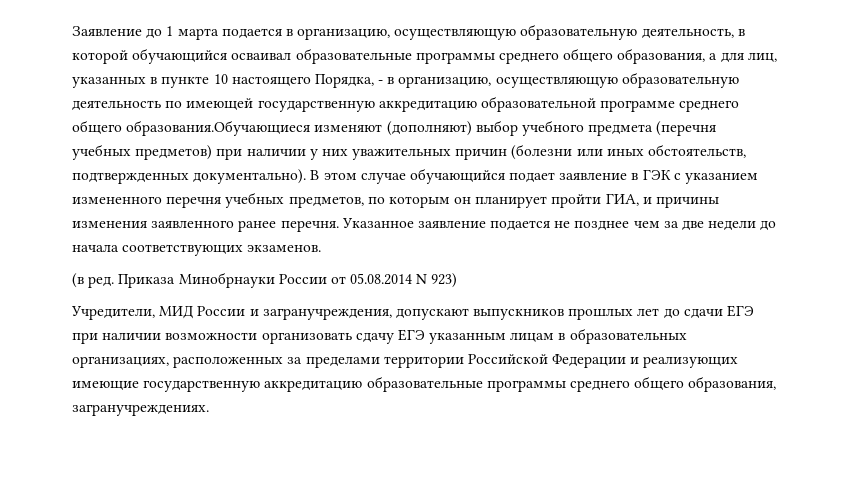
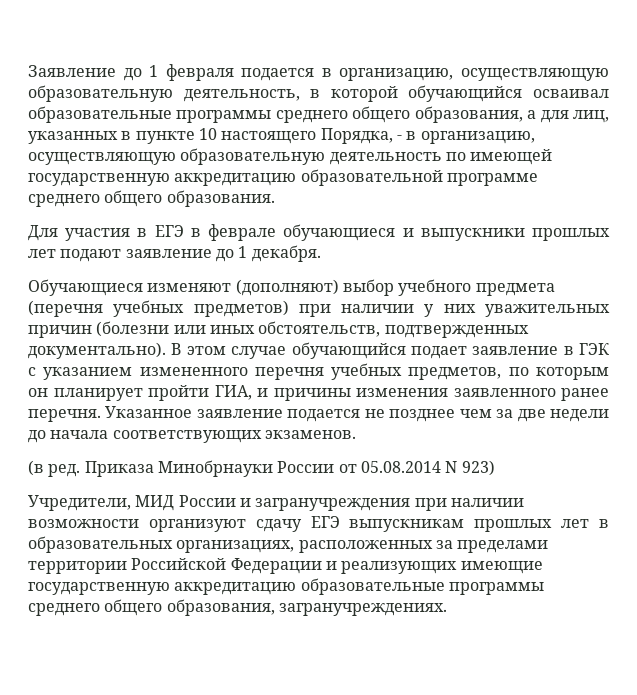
[177,28,219,40] марта -> [165,64,234,81] февраля
[126,120,311,136] образования.Обучающиеся -> [166,190,275,207] [28,224,610,241] [28,245,321,262] [28,279,143,296] образования. // Для участия в ЕГЭ в феврале обучающиеся и выпускники прошлых лет подают заявление до 1 декабря. // Обучающиеся
[262,305,755,320] загранучреждения, допускают выпускников прошлых лет до сдачи ЕГЭ -> [255,498,411,511] загранучреждения
[261,332,352,344] организовать -> [148,519,246,532] организуют
[429,333,555,344] указанным лицам -> [349,519,590,532] выпускникам прошлых лет

